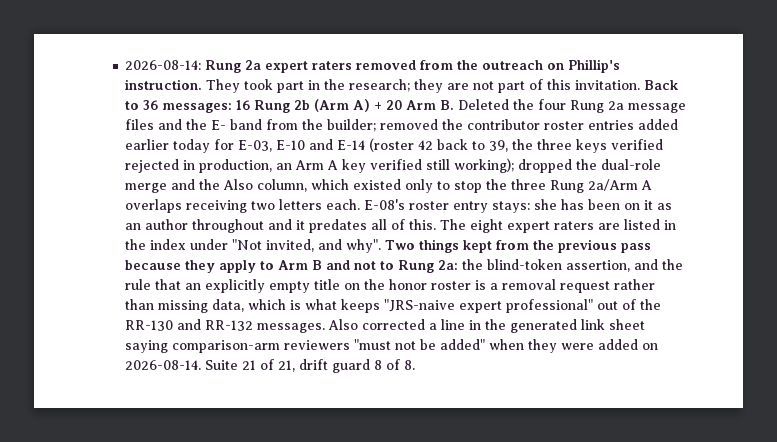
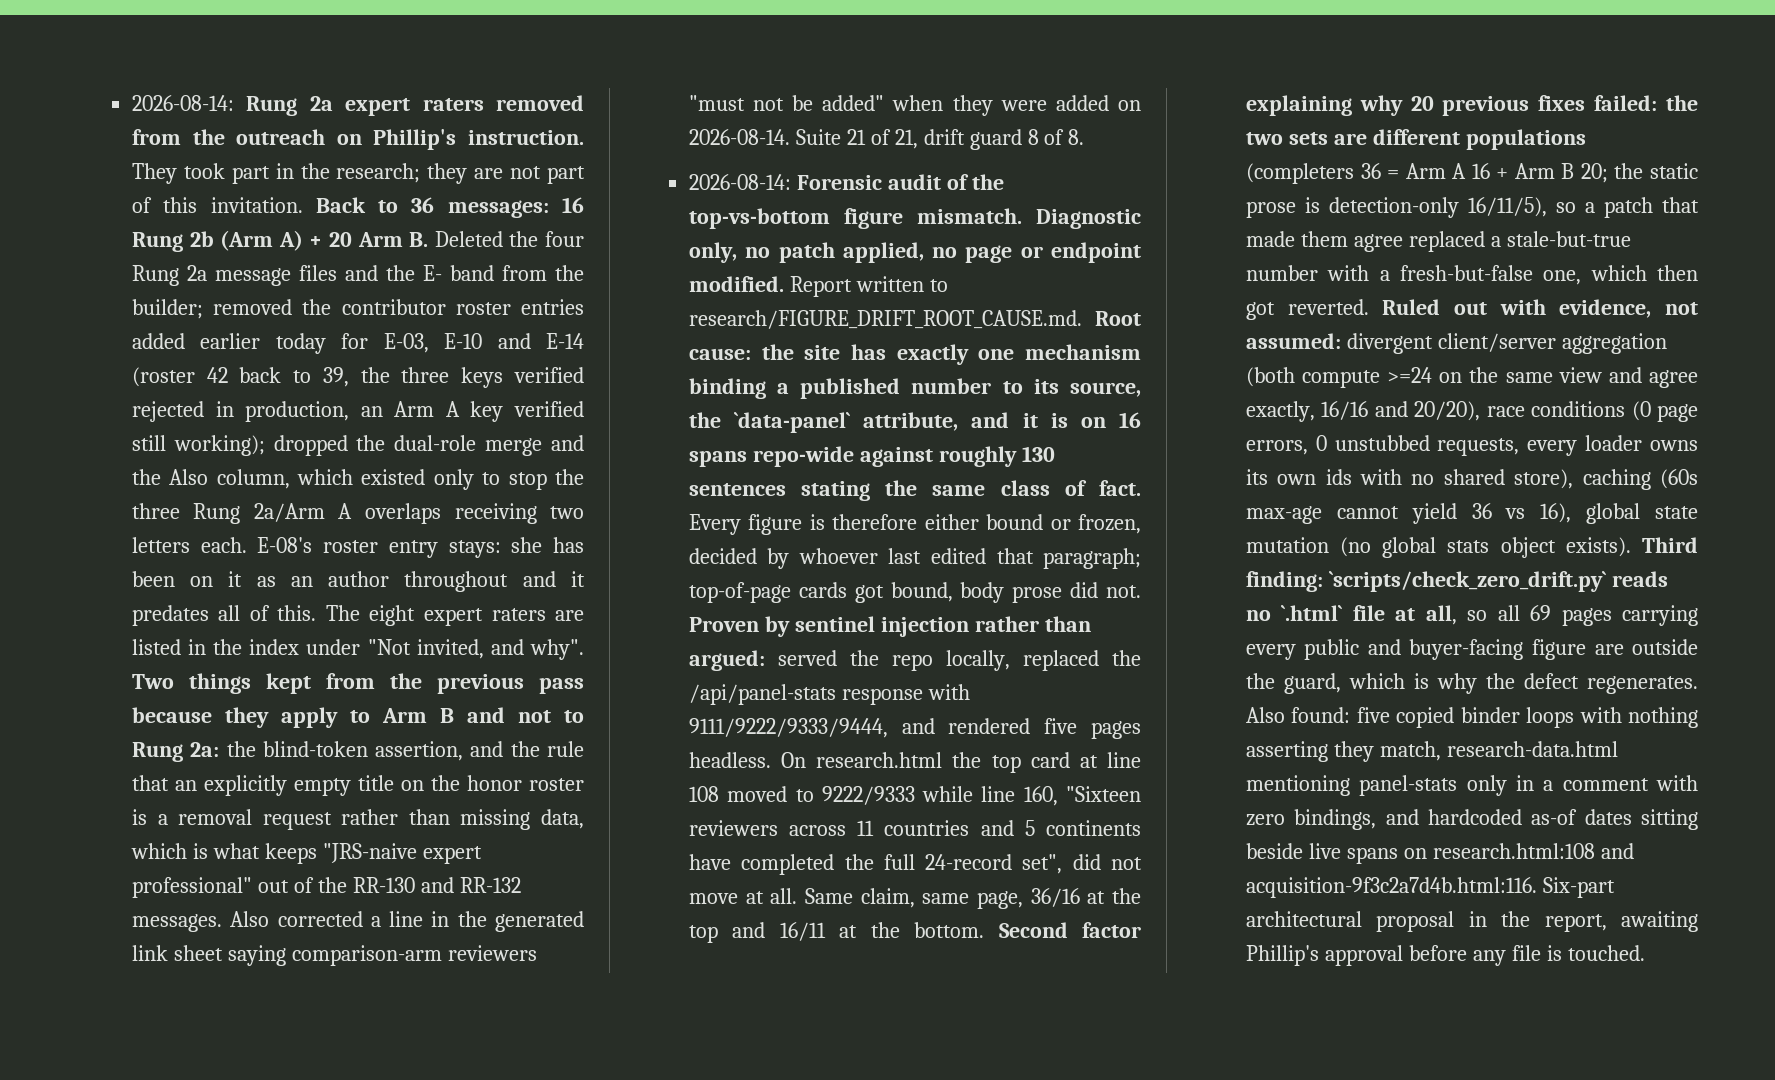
(416, 365) none -> [688,174,1004,190] [688,208,1141,229] [688,242,1141,263] [688,276,948,297] [688,310,1141,329] [688,344,1141,365] [688,378,1141,399] [688,412,1141,433] [688,446,1055,467] [688,480,1141,501] [688,514,1141,535] [688,548,1141,569] [688,582,1141,603] [688,616,1091,637] [688,650,1141,671] [688,684,970,705] [688,718,1141,739] [688,752,1141,773] [688,786,1141,806] [688,820,1141,836] [688,854,1142,875] [688,888,1141,909] [688,922,1141,943] [1245,95,1698,116] [1245,129,1586,150] [1245,163,1698,184] [1245,197,1699,218] [1245,231,1631,252] [1245,265,1698,285] [1245,299,1698,320] [1245,333,1667,354] [1245,367,1698,388] [1245,401,1698,422] [1245,435,1698,456] [1245,469,1698,490] [1245,503,1698,524] [1245,537,1698,558] [1245,571,1668,592] [1245,605,1698,626] [1245,639,1698,660] [1245,673,1698,694] [1245,707,1698,728] [1245,741,1618,762] [1245,775,1699,796] [1245,809,1698,830] [1245,843,1634,864] [1245,877,1615,898] [1245,911,1698,932] [1245,945,1645,966] // 2026-08-14: Forensic audit of the top-vs-bottom figure mismatch. Diagnostic only, no patch applied, no page or endpoint modified. Report written to research/FIGURE_DRIFT_ROOT_CAUSE.md. Root cause: the site has exactly one mechanism binding a published number to its source, the `data-panel` attribute, and it is on 16 spans repo-wide against roughly 130 sentences stating the same class of fact. Every figure is therefore either bound or frozen, decided by whoever last edited that paragraph; top-of-page cards got bound, body prose did not. Proven by sentinel injection rather than argued: served the repo locally, replaced the /api/panel-stats response with 9111/9222/9333/9444, and rendered five pages headless. On research.html the top card at line 108 moved to 9222/9333 while line 160, "Sixteen reviewers across 11 countries and 5 continents have completed the full 24-record set", did not move at all. Same claim, same page, 36/16 at the top and 16/11 at the bottom. Second factor explaining why 20 previous fixes failed: the two sets are different populations (completers 36 = Arm A 16 + Arm B 20; the static prose is detection-only 16/11/5), so a patch that made them agree replaced a stale-but-true number with a fresh-but-false one, which then got reverted. Ruled out with evidence, not assumed: divergent client/server aggregation (both compute >=24 on the same view and agree exactly, 16/16 and 20/20), race conditions (0 page errors, 0 unstubbed requests, every loader owns its own ids with no shared store), caching (60s max-age cannot yield 36 vs 16), global state mutation (no global stats object exists). Third finding: `scripts/check_zero_drift.py` reads no `.html` file at all, so all 69 pages carrying every public and buyer-facing figure are outside the guard, which is why the defect regenerates. Also found: five copied binder loops with nothing asserting they match, research-data.html mentioning panel-stats only in a comment with zero bindings, and hardcoded as-of dates sitting beside live spans on research.html:108 and acquisition-9f3c2a7d4b.html:116. Six-part architectural proposal in the report, awaiting Phillip's approval before any file is touched.

